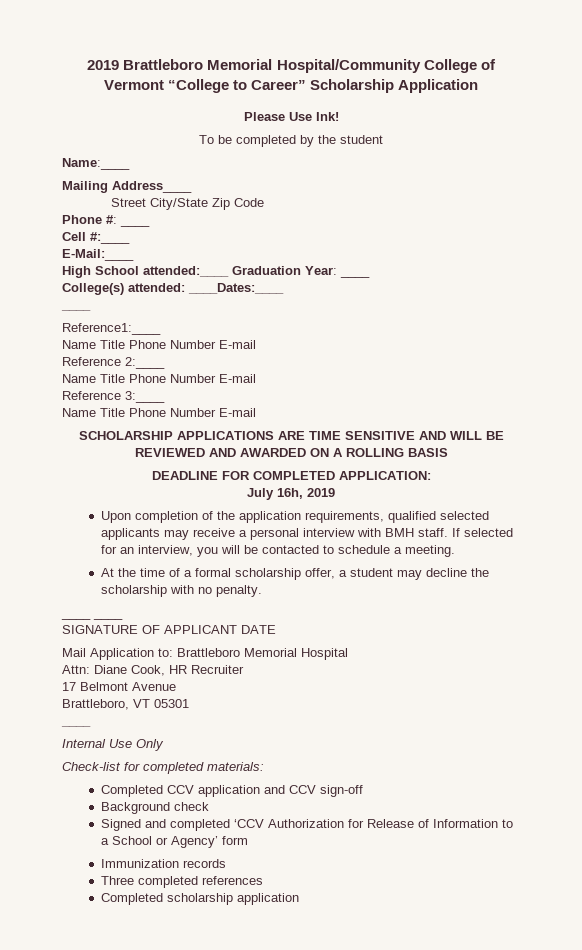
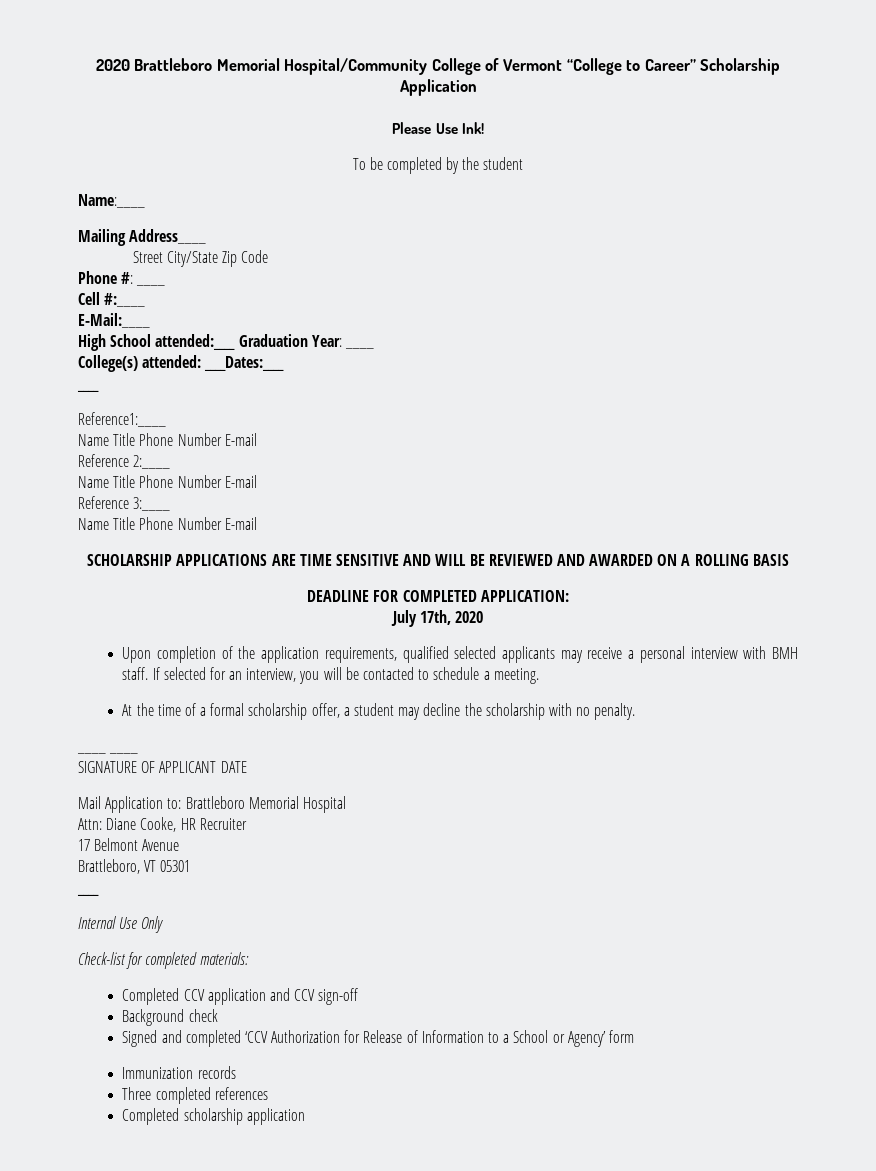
[87,60,120,70] 2019 -> [95,59,130,71] 2020
[277,488,335,499] 16h, 2019 -> [420,610,484,625] 17th, 2020
[131,665,165,676] Cook, -> [140,817,177,832] Cooke,

